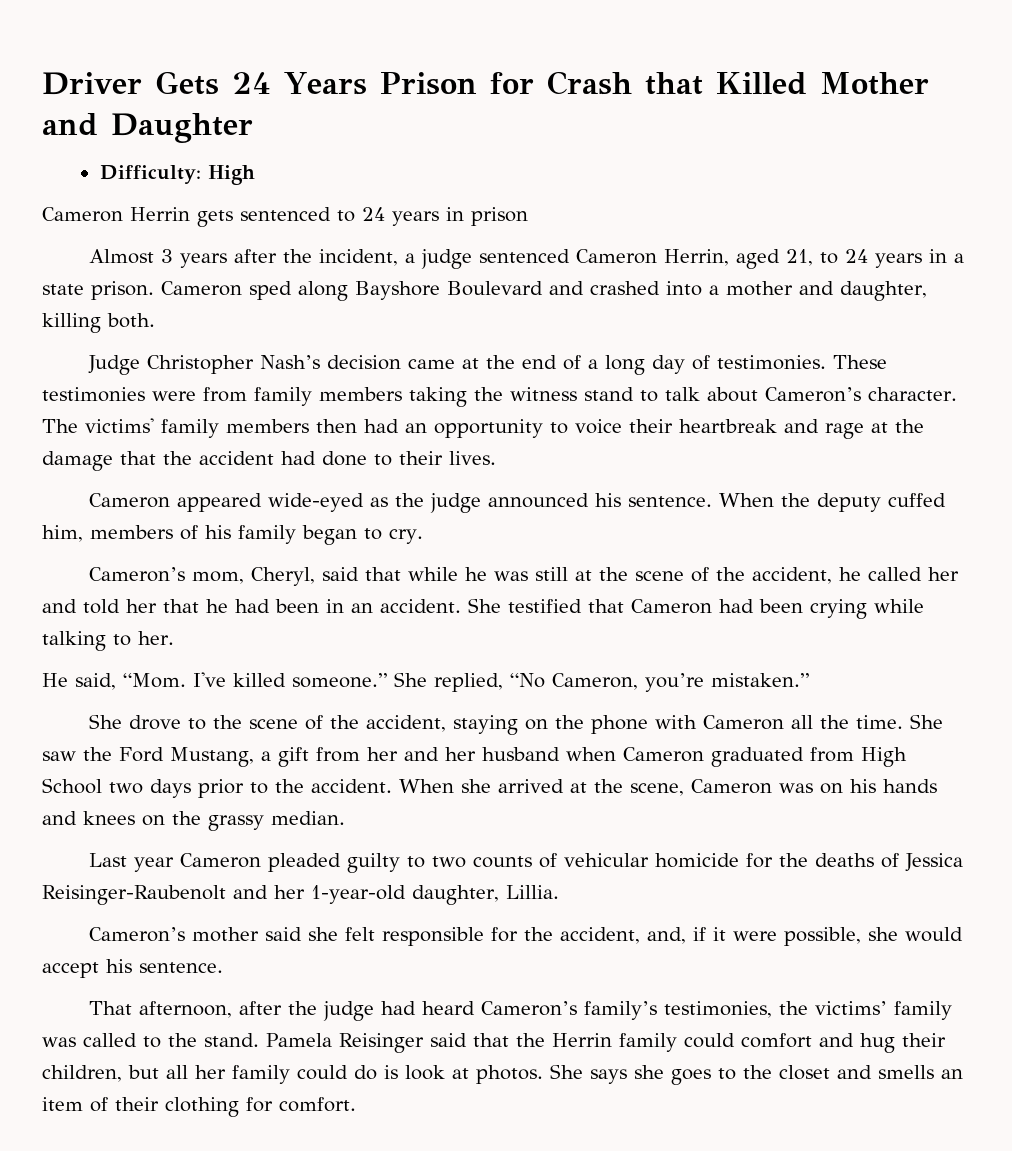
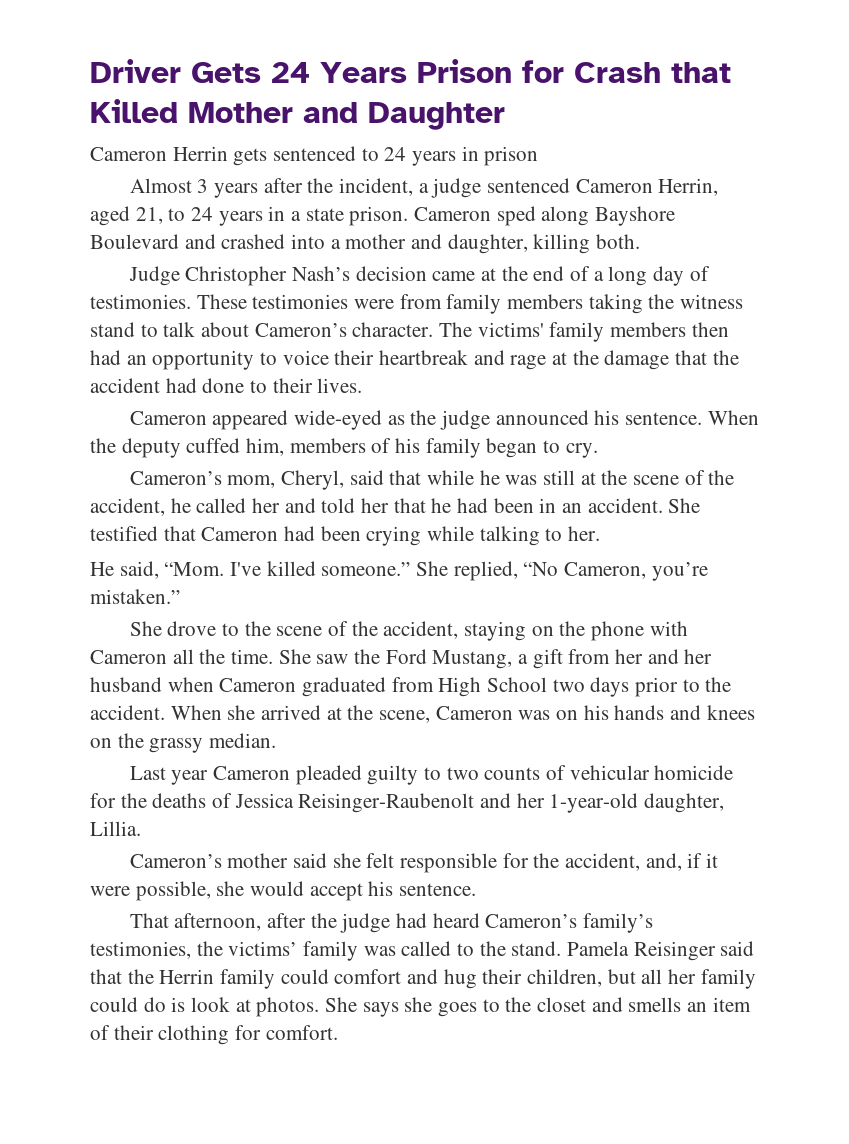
[99,165,255,185] // Difficulty: High -> (505, 116) none

